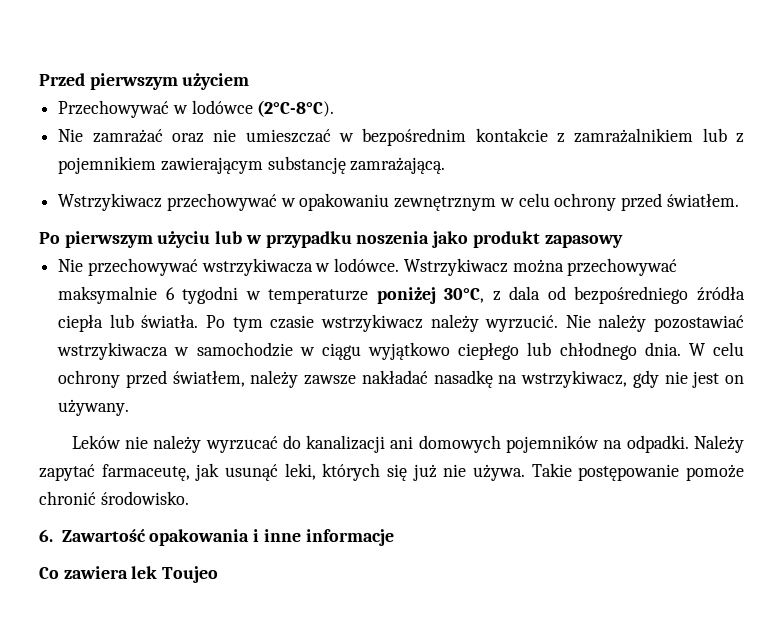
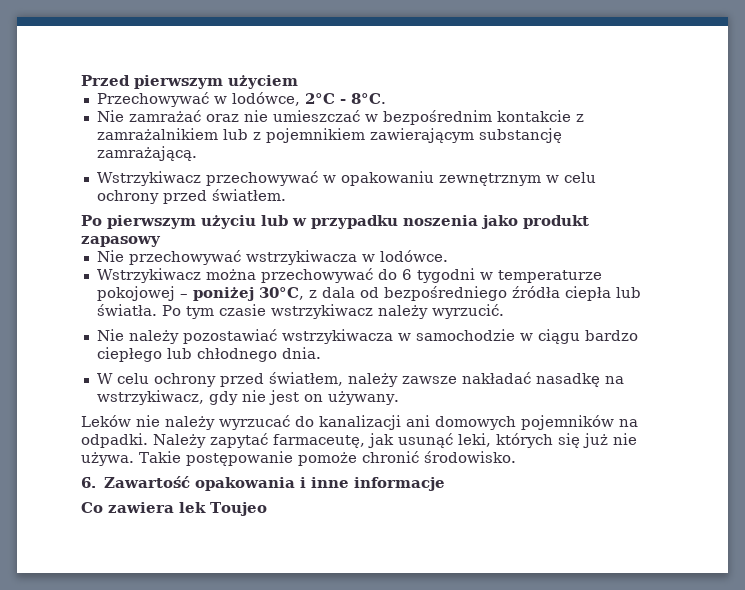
[191,100,335,117] lodówce (2°C-8°C). -> [231,92,386,106] lodówce, 2°C - 8°C.
(400, 265) none -> (448, 256) //
[58,286,158,304] maksymalnie -> [377,269,397,280] do
(369, 296) none -> [96,286,188,301] pokojowej –
(559, 323) none -> (504, 311) //
[368,342,451,360] wyjątkowo -> [584,330,638,341] bardzo
(681, 349) none -> (321, 353) //

